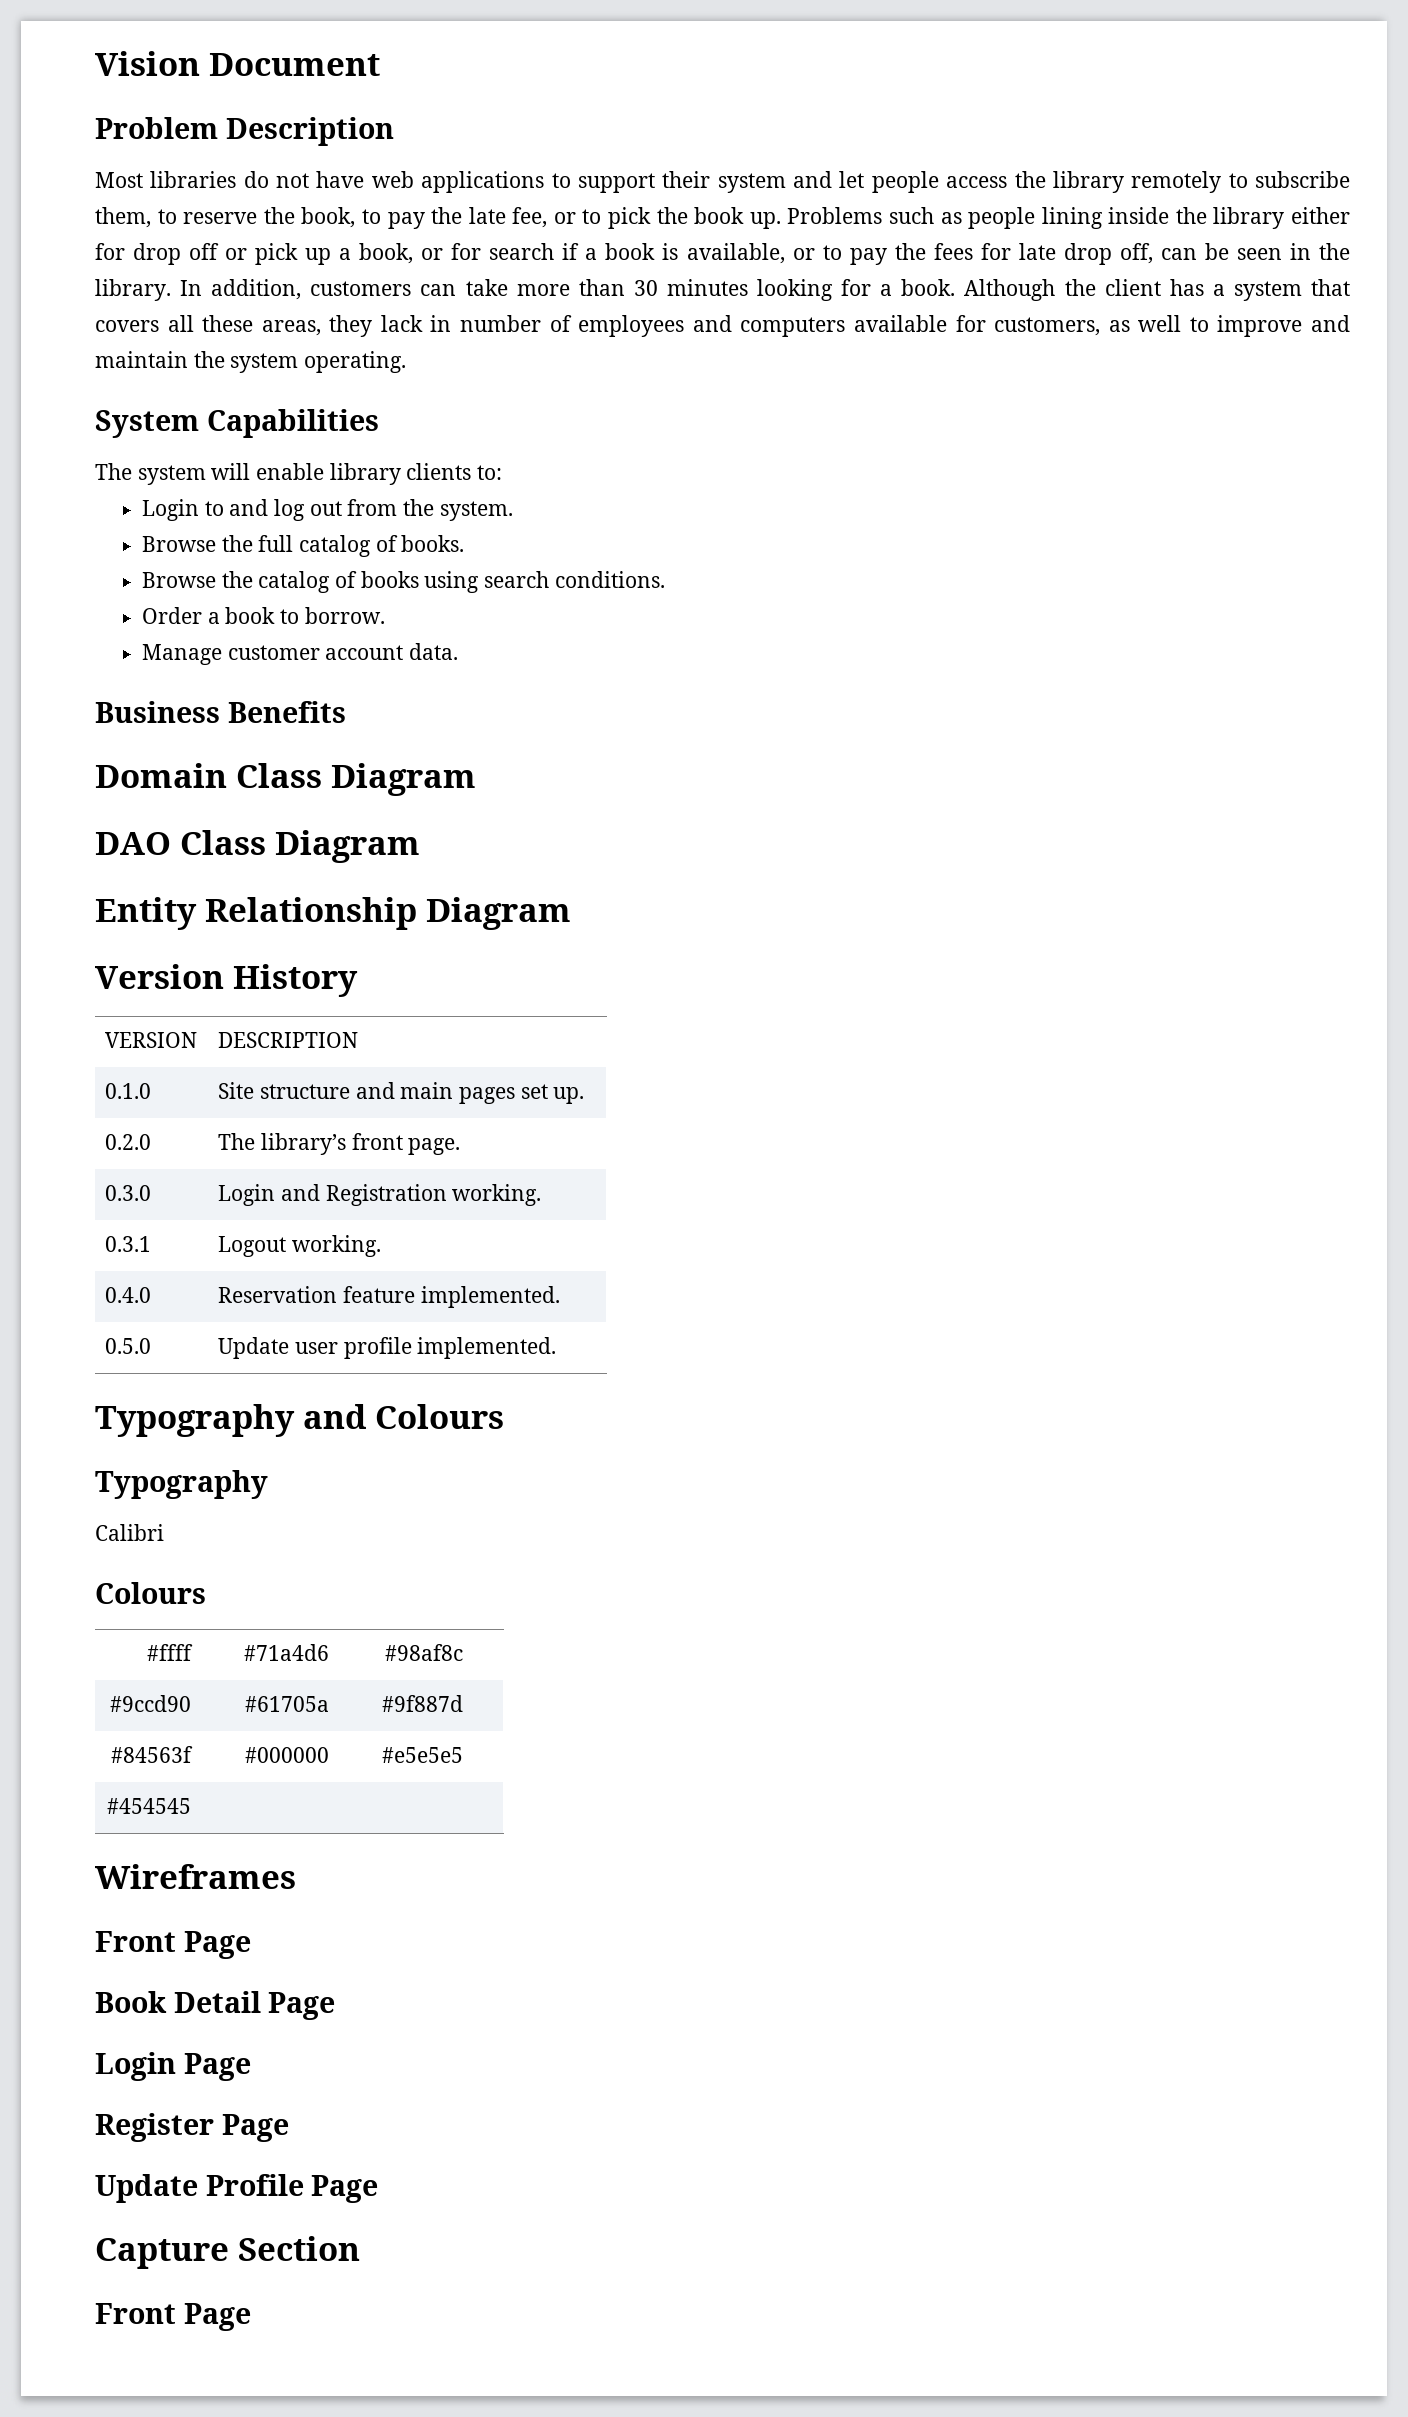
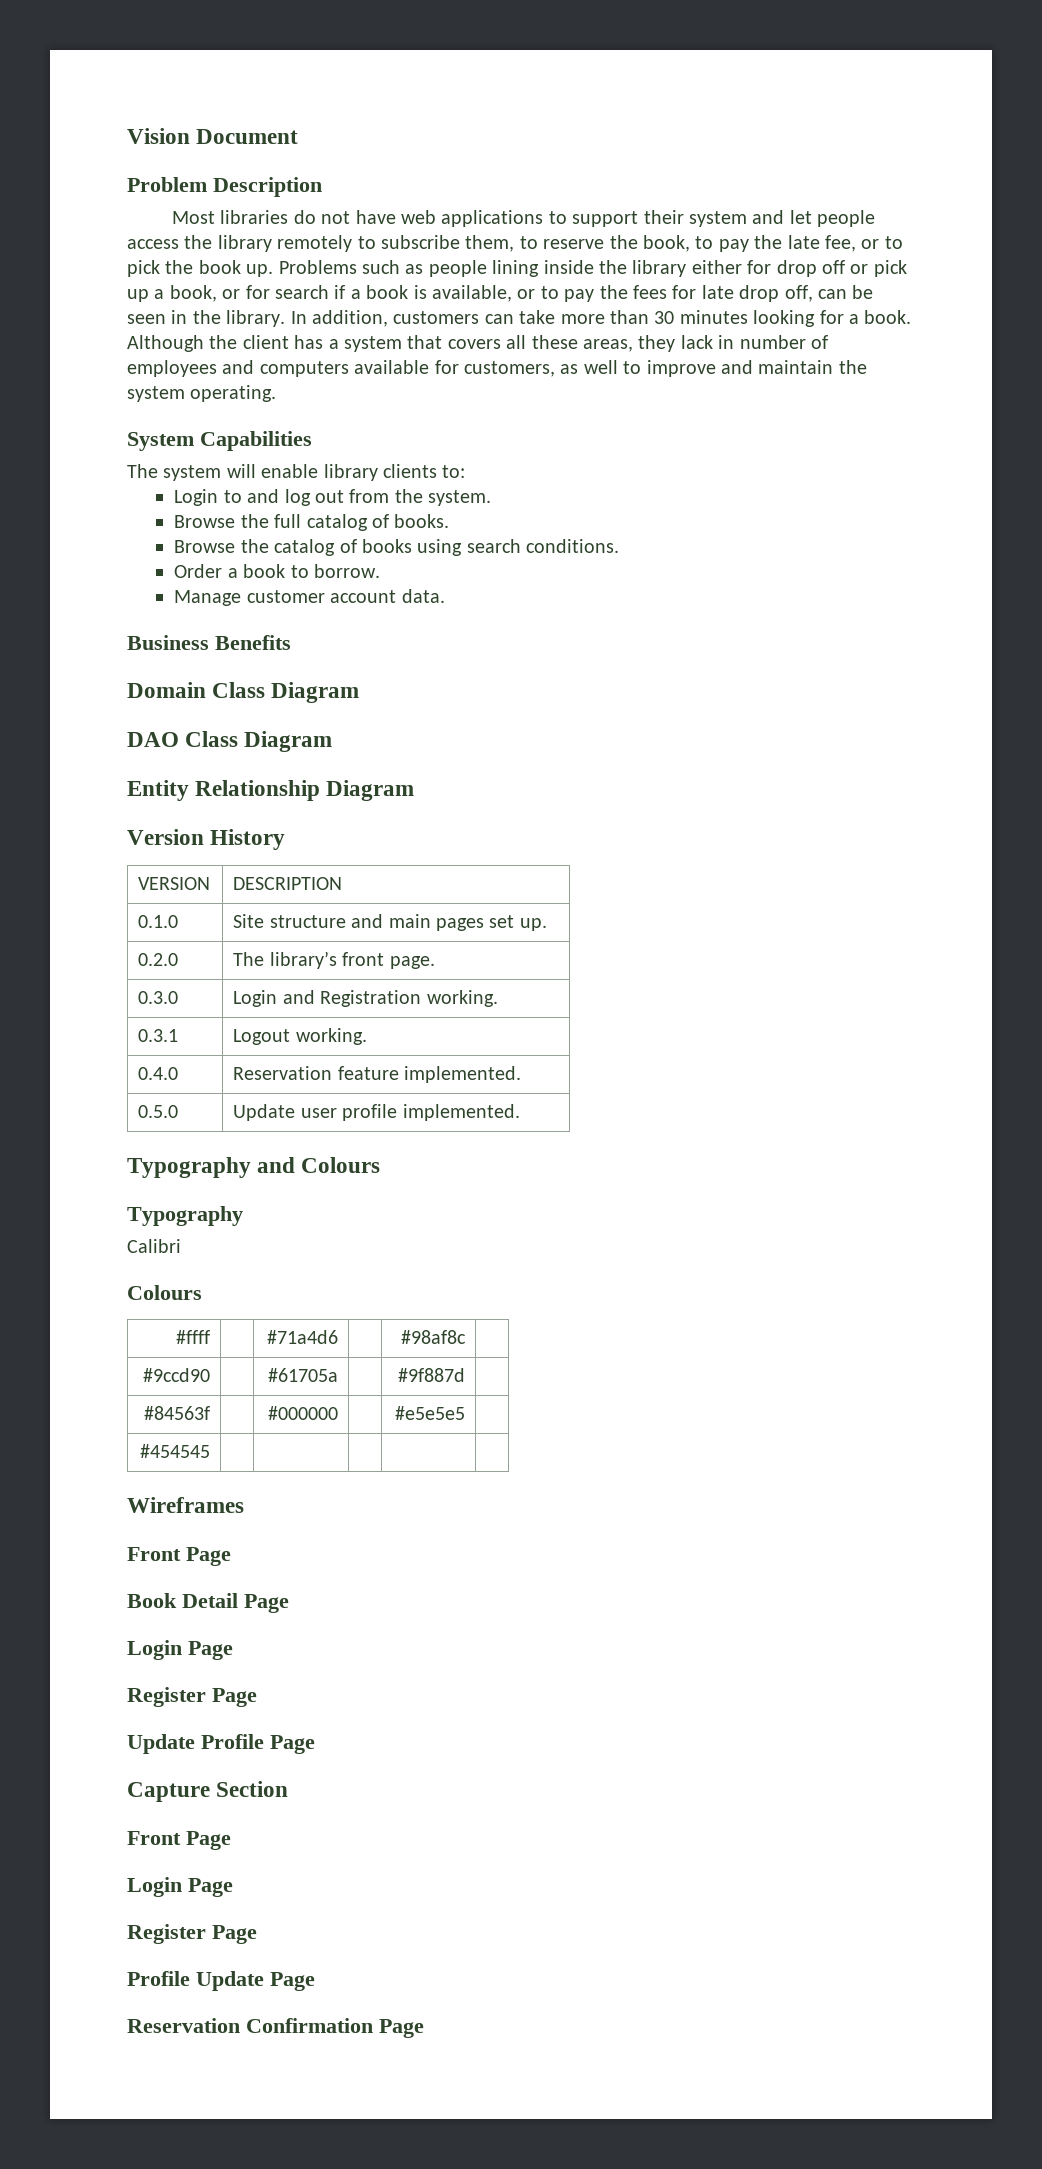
(251, 2317) none -> [127,1877,233,1897] [127,1924,257,1944] [127,1971,315,1991] [127,2018,424,2038] // Login Page // Register Page // Profile Update Page // Reservation Confirmation Page

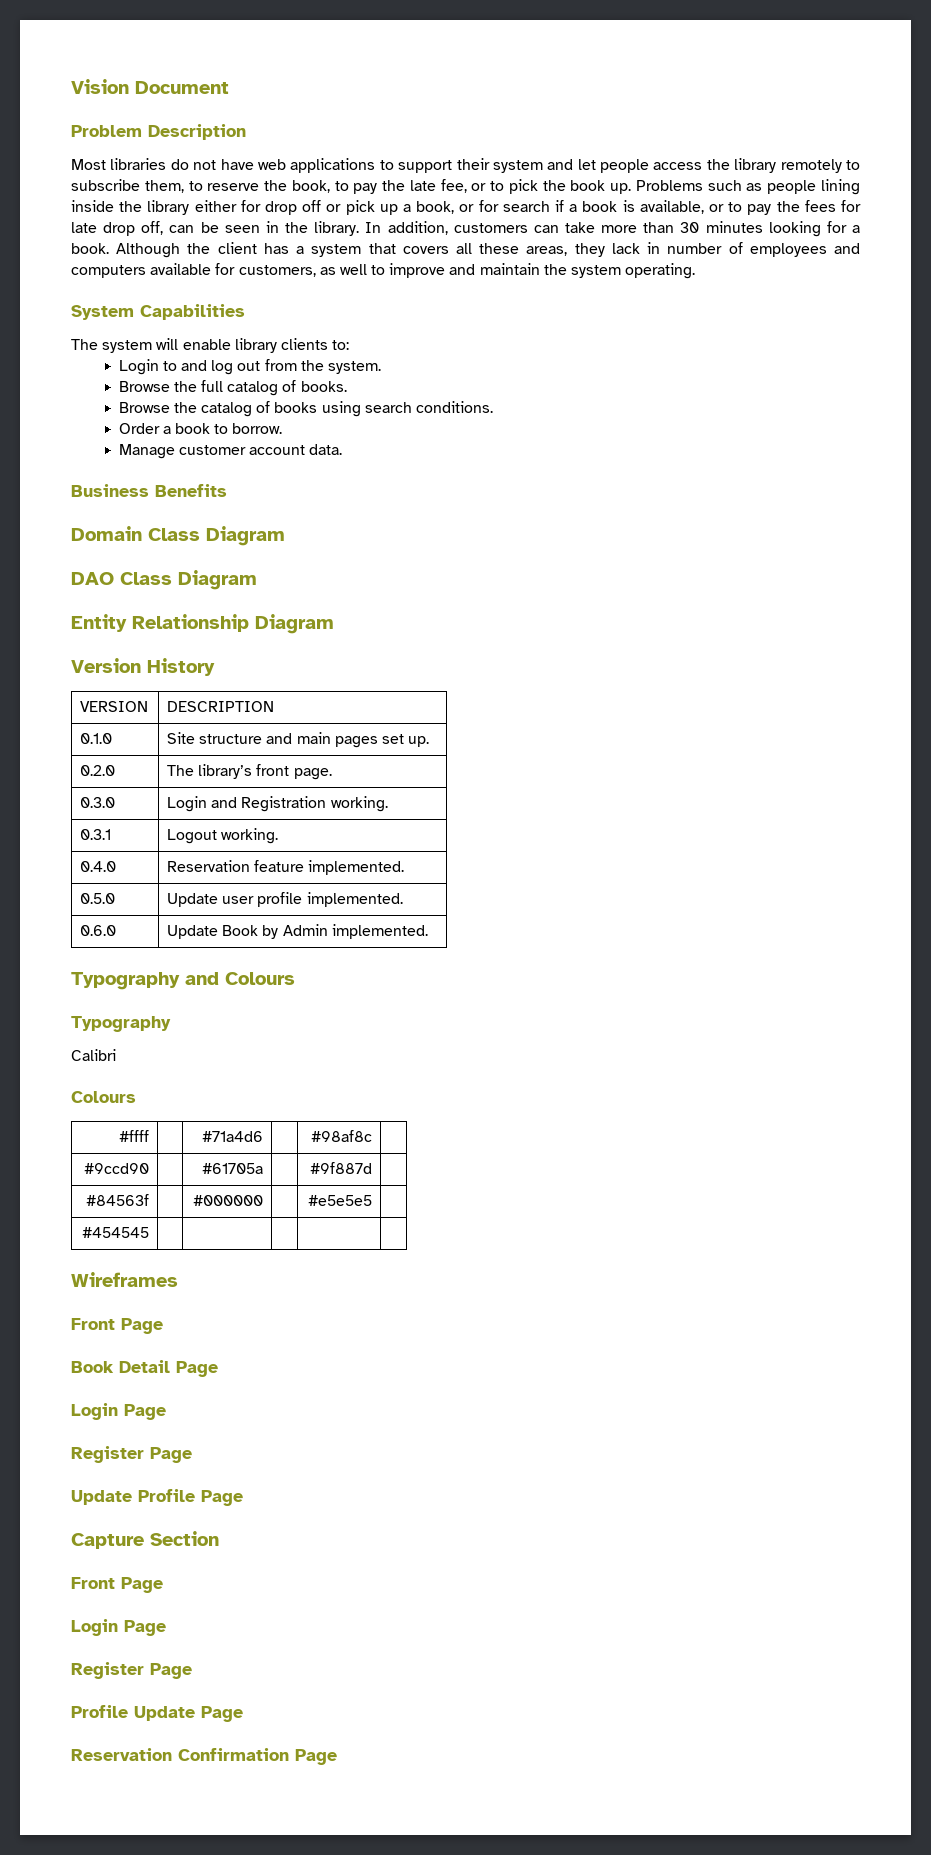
(520, 1112) none -> [80,925,117,936] [167,924,428,939] // 0.6.0 | Update Book by Admin implemented.

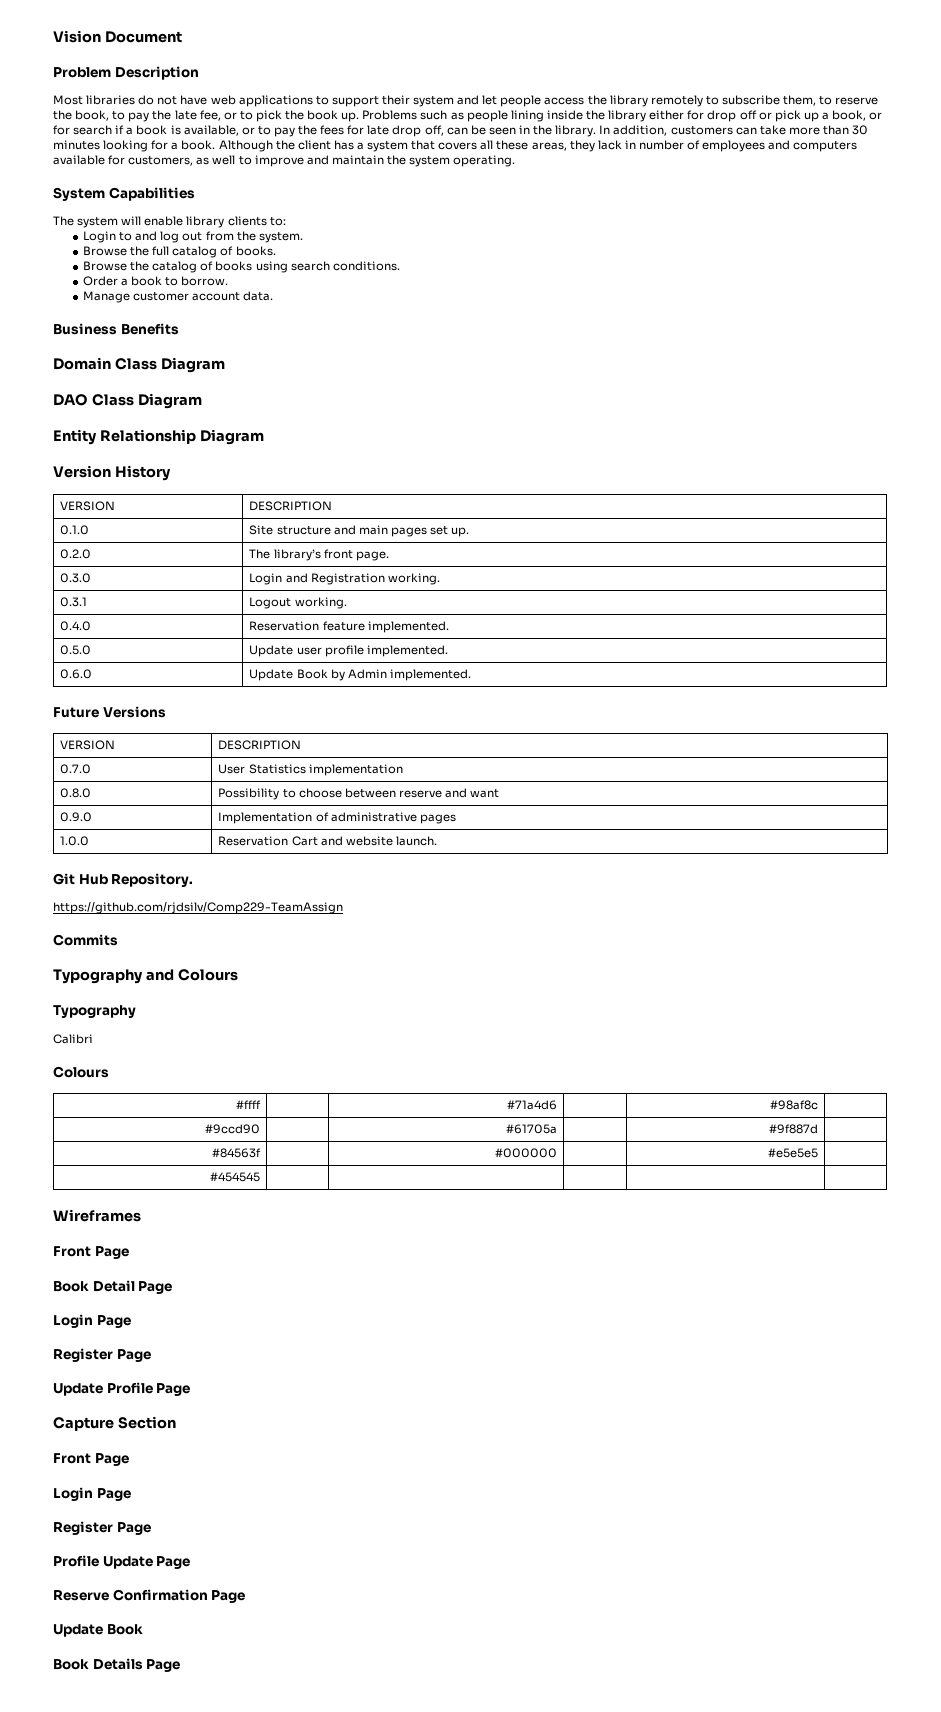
(428, 931) none -> [53,706,166,718] [60,740,116,750] [218,740,302,750] [60,764,92,774] [218,764,403,776] [60,788,92,798] [218,788,500,800] [60,812,93,822] [218,812,456,824] [60,836,90,846] [218,836,437,846] [53,873,194,887] [53,902,343,914] [53,934,118,946] // Future Versions // VERSION | DESCRIPTION // 0.7.0 | User Statistics implementation // 0.8.0 | Possibility to choose between reserve and want // 0.9.0 | Implementation of administrative pages // 1.0.0 | Reservation Cart and website launch. // Git Hub Repository. // https://github.com/rjdsilv/Comp229-TeamAssign // Commits
[71,1748,172,1761] Reservation -> [53,1590,109,1601] Reserve
(337, 1757) none -> [53,1624,143,1637] [53,1658,181,1672] // Update Book // Book Details Page

